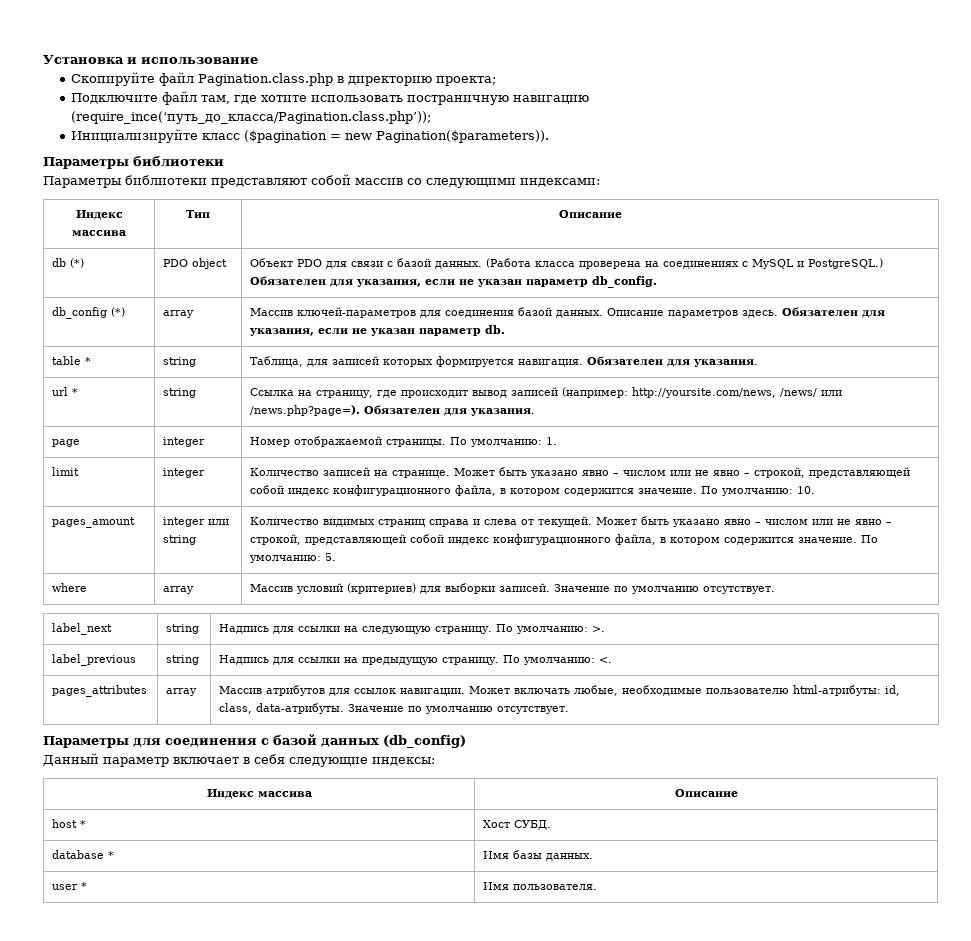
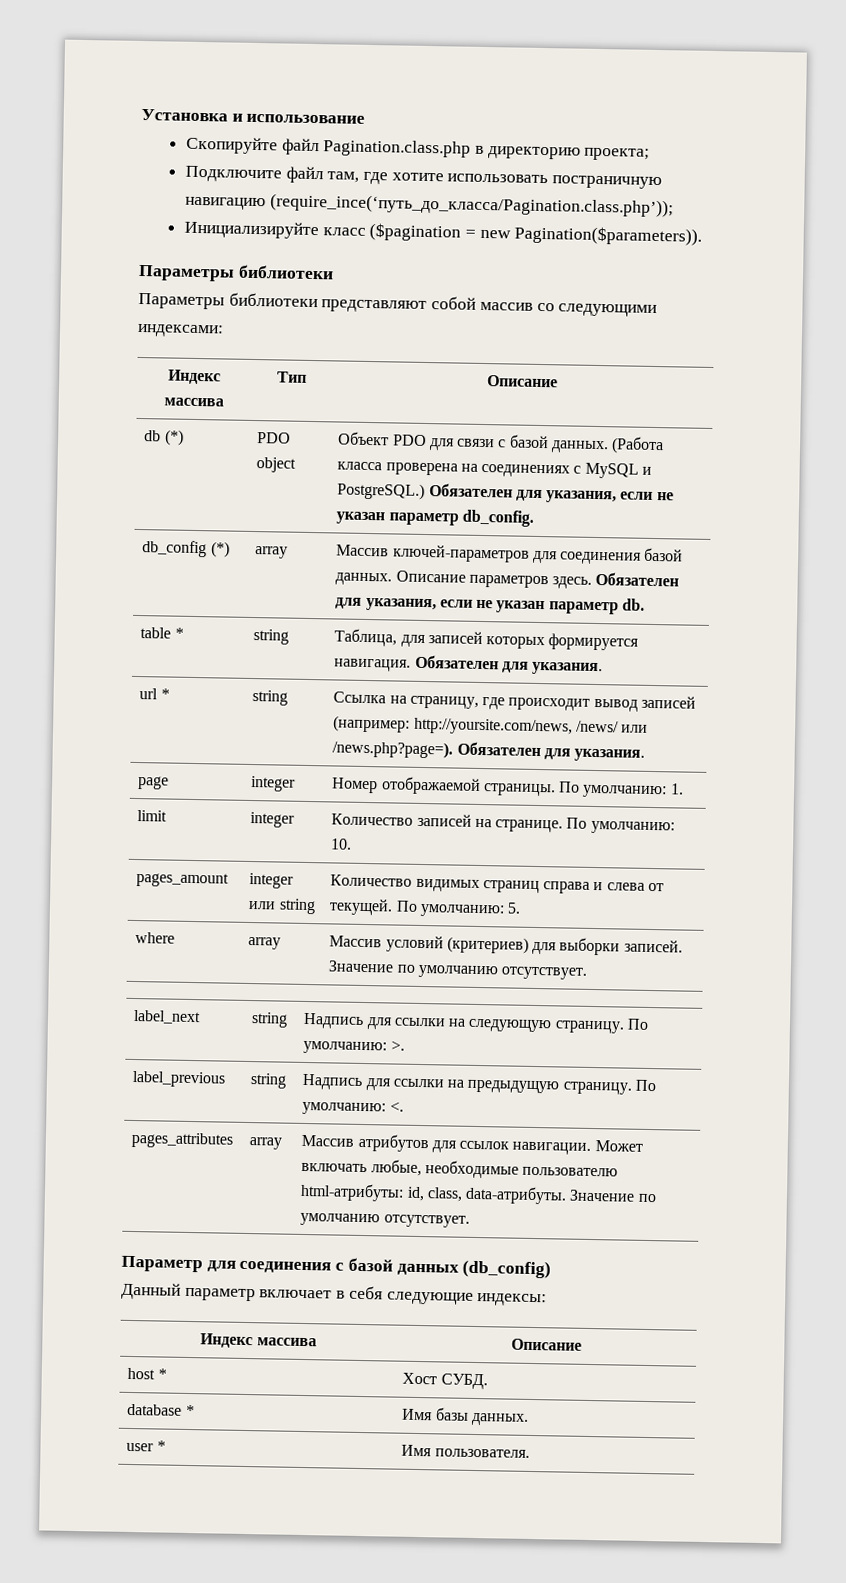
[454,467,911,478] [250,485,698,496] Может быть указано явно – числом или не явно – строкой, представляющей собой индекс конфигурационного файла, в котором содержится значение. -> (564, 826) none
[596,516,893,527] [250,534,858,545] Может быть указано явно – числом или не явно – строкой, представляющей собой индекс конфигурационного файла, в котором содержится значение. -> (394, 907) none
[43,736,129,748] Параметры -> [121,1255,203,1273] Параметр

